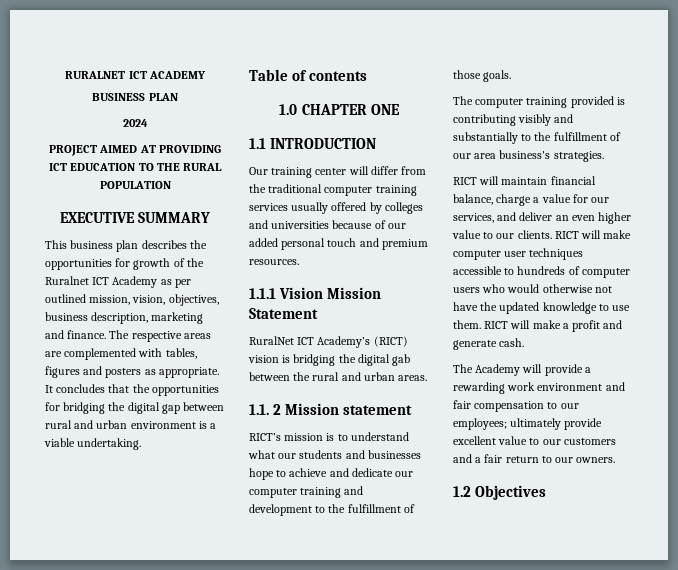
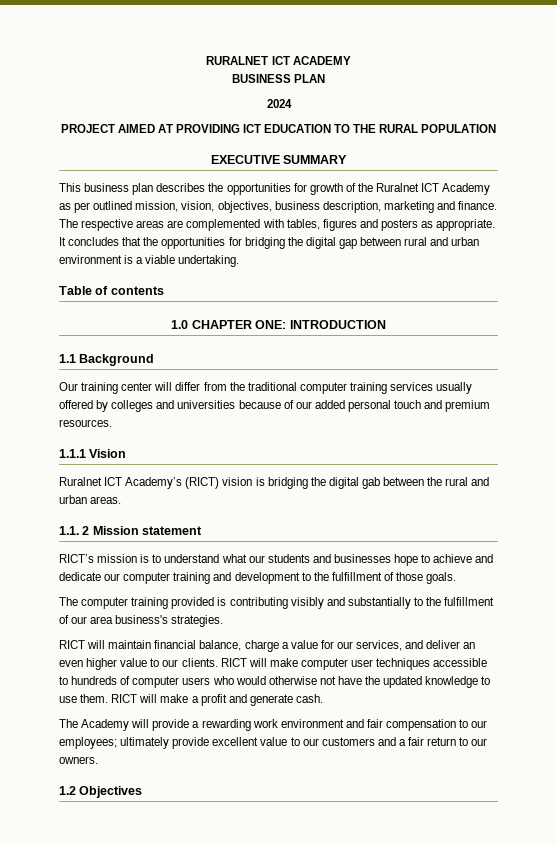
[370,104,400,115] ONE -> [255,320,386,329] ONE: INTRODUCTION
[270,138,377,149] INTRODUCTION -> [79,354,155,366] Background
[327,287,382,299] [249,308,318,319] [249,336,294,345] Mission Statement // RuralNet -> [59,477,102,486] // Ruralnet

